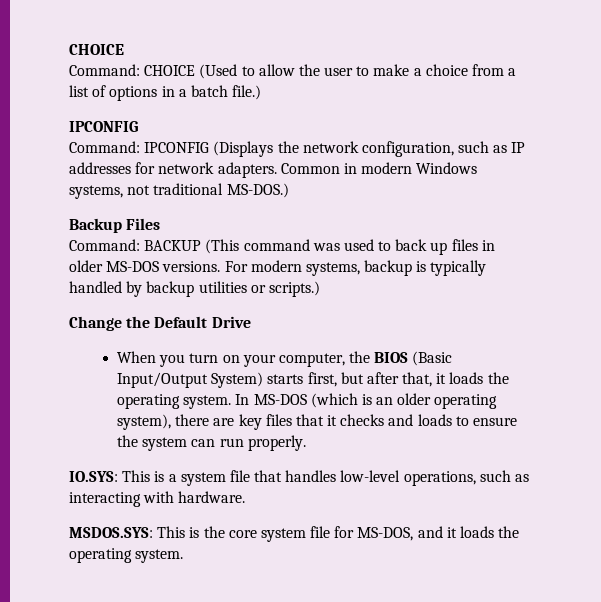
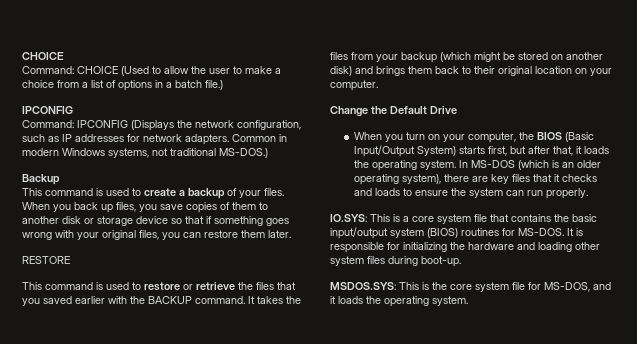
[126,218,161,230] [69,239,495,255] [69,260,487,276] [69,281,320,297] Files // Command: BACKUP (This command was used to back up files in older MS-DOS versions. For modern systems, backup is typically handled by backup utilities or scripts.) -> [22,188,284,199] [22,202,268,213] [22,216,289,226] [22,230,291,240] [22,256,70,264] [22,282,296,291] [22,296,301,306] [330,52,603,63] [330,66,612,76] [330,80,378,91] // This command is used to create a backup of your files. When you back up files, you save copies of them to another disk or storage device so that if something goes wrong with your original files, you can restore them later. // RESTORE // This command is used to restore or retrieve the files that you saved earlier with the BACKUP command. It takes the files from your backup (which might be stored on another disk) and brings them back to their original location on your computer.
(177, 478) none -> [412,216,434,222] core
[285,470,530,486] [69,491,246,507] handles low-level operations, such as interacting with hardware. -> [511,214,597,222] [330,227,583,239] [330,242,600,253] [330,256,461,267] contains the basic input/output system (BIOS) routines for MS-DOS. It is responsible for initializing the hardware and loading other system files during boot-up.

